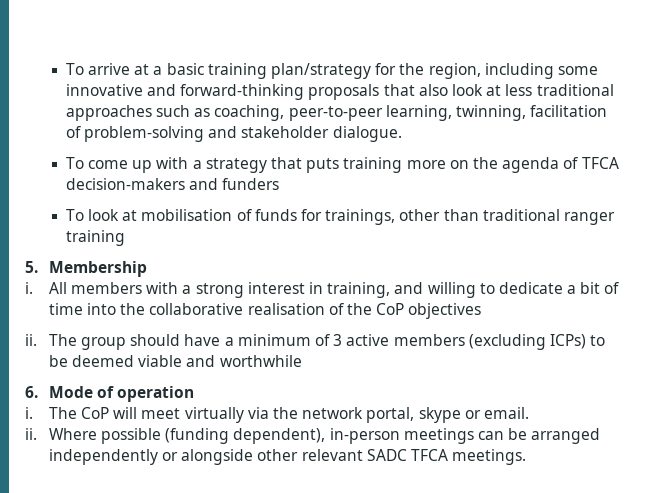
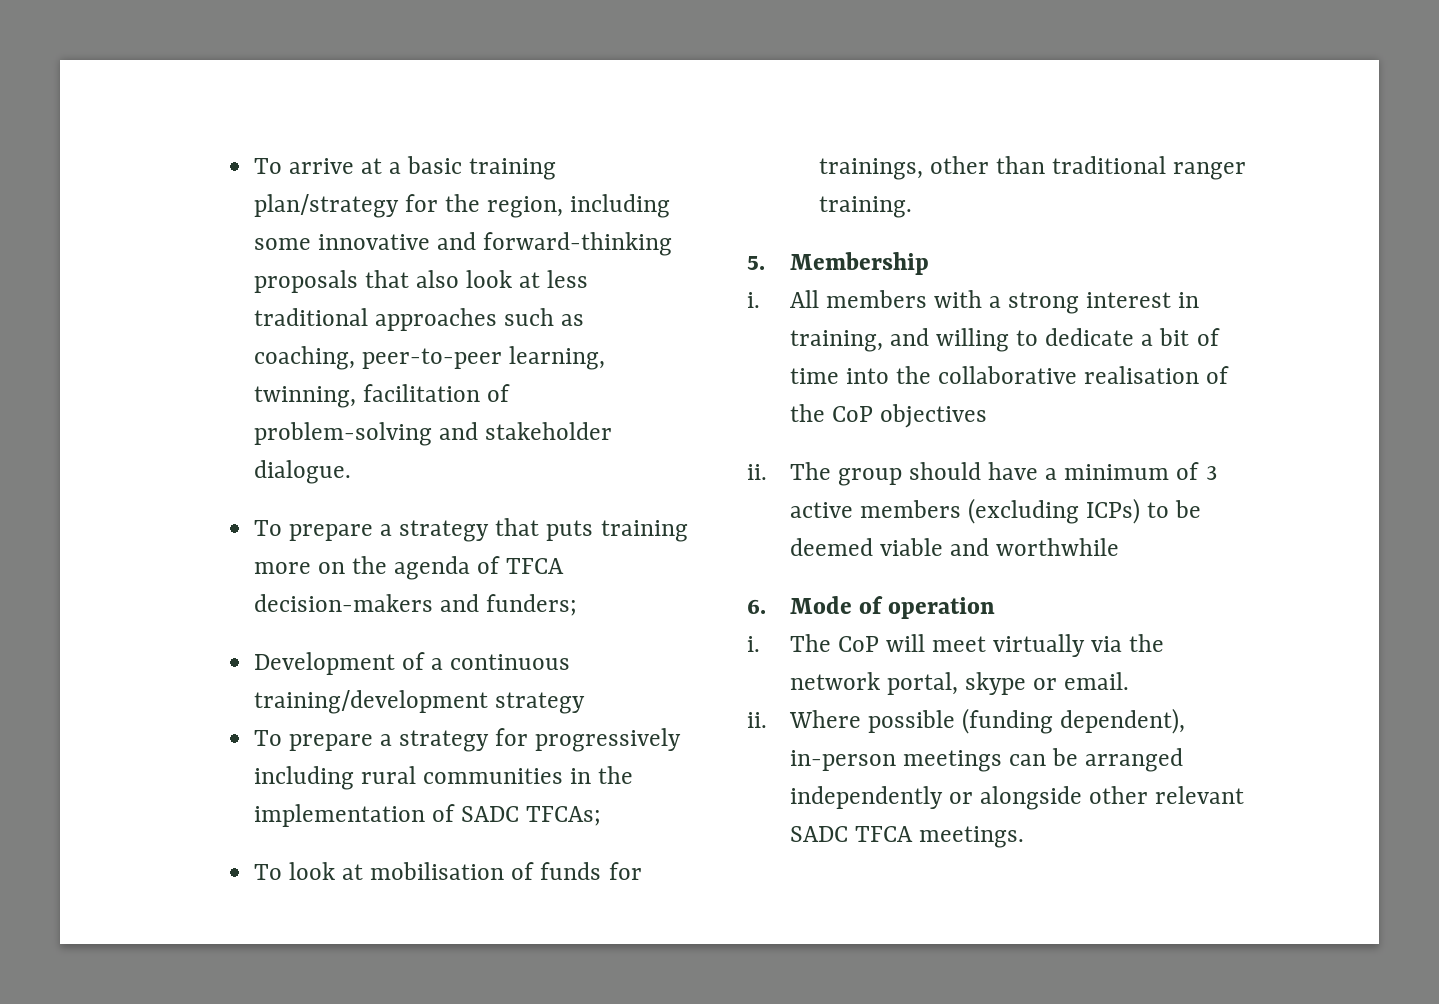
[88,157,189,173] come up with -> [288,524,373,541] prepare
[222,178,280,190] funders -> [486,594,578,616] [253,652,571,675] [253,690,585,714] [253,728,682,752] [253,766,634,790] [253,804,602,827] funders; // Development of a continuous training/development strategy // To prepare a strategy for progressively including rural communities in the implementation of SADC TFCAs;
[65,230,125,246] training -> [818,196,912,218] training.

